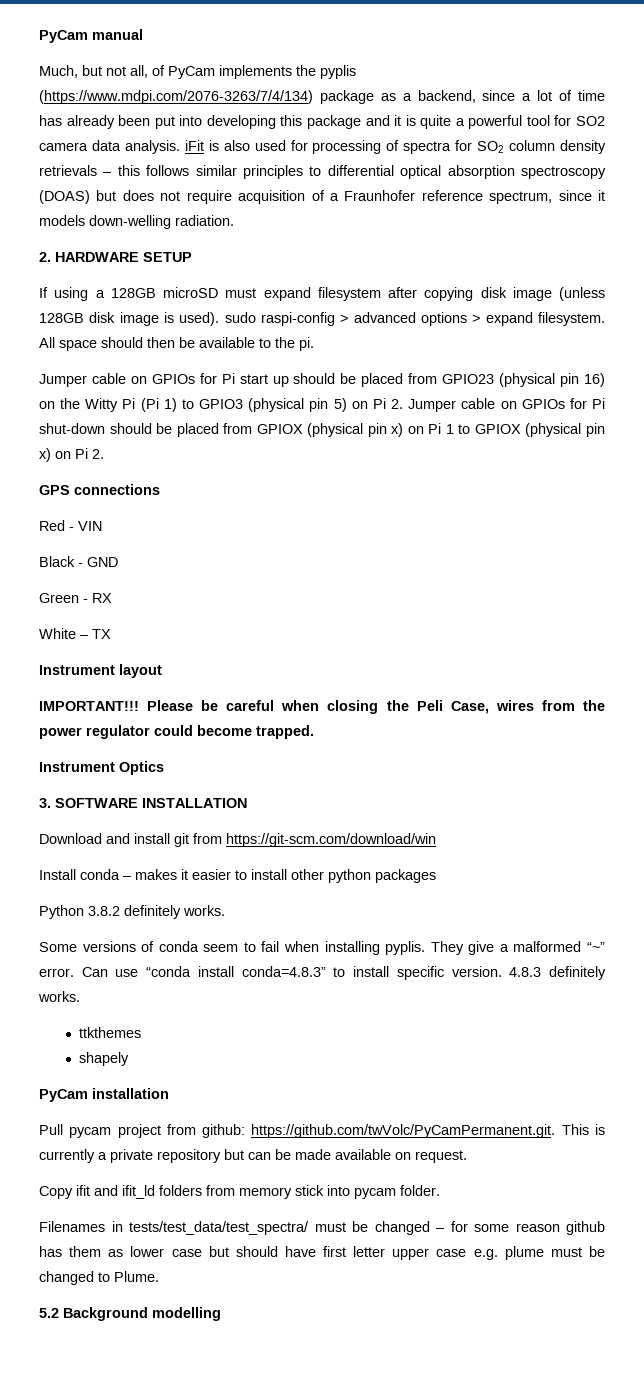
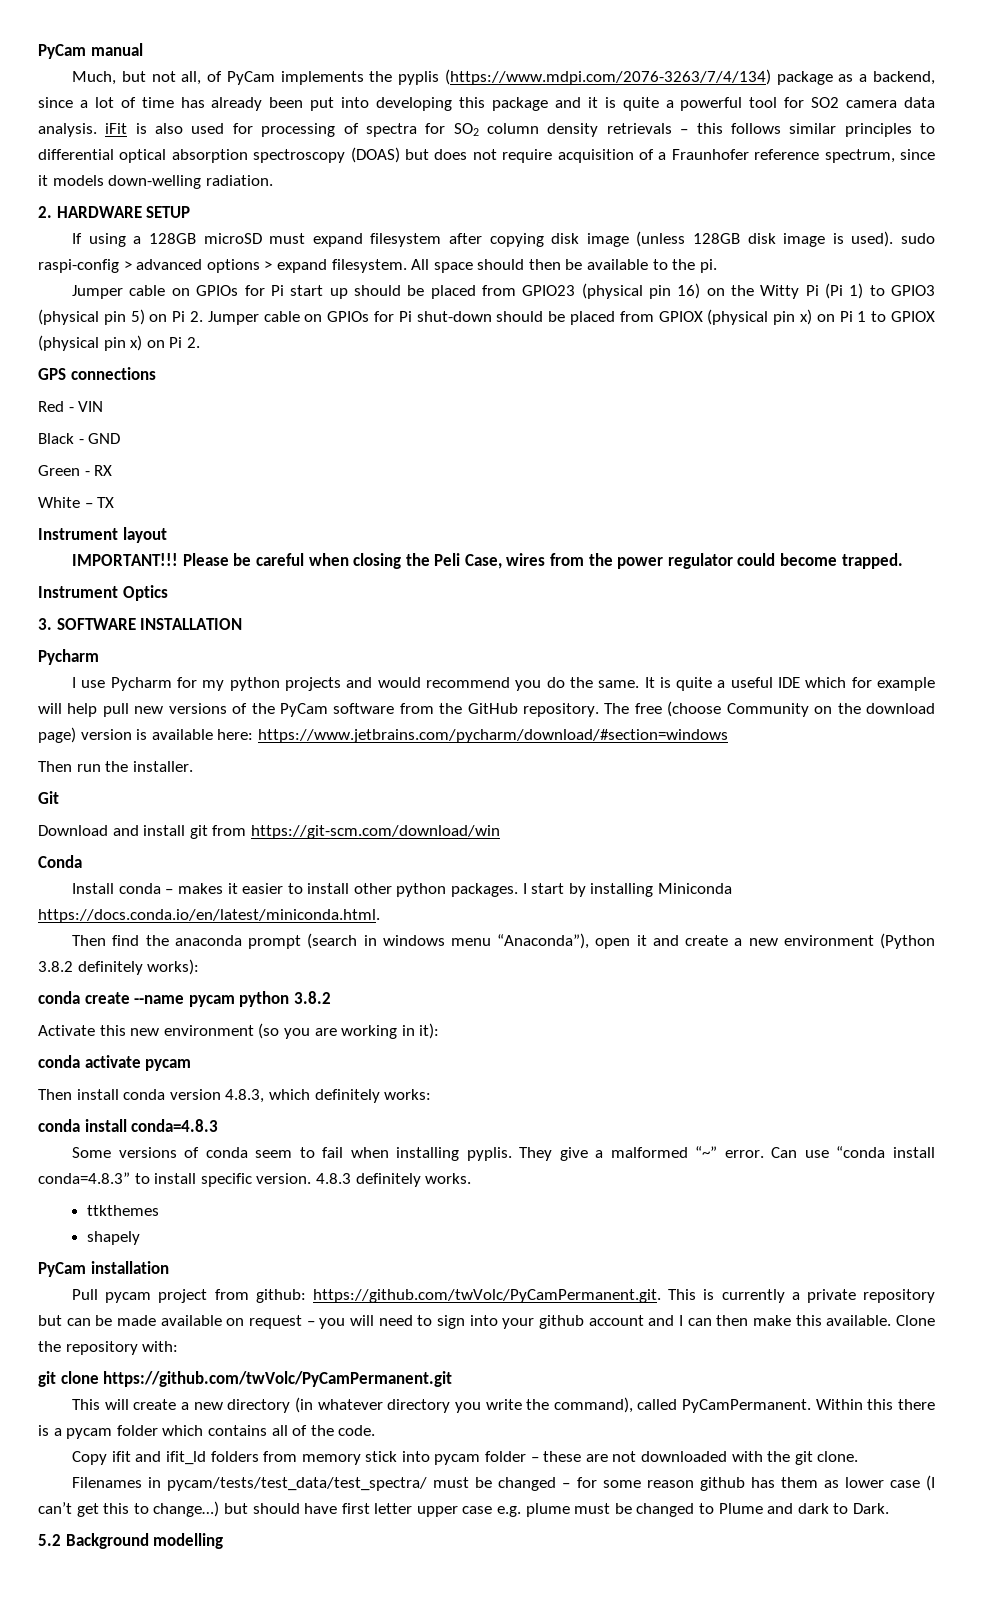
(247, 803) none -> [38,649,99,665] [72,677,935,691] [38,701,936,717] [38,727,728,743] [38,761,193,772] [38,791,59,804] // Pycharm // I use Pycharm for my python projects and would recommend you do the same. It is quite a useful IDE which for example will help pull new versions of the PyCam software from the GitHub repository. The free (choose Community on the download page) version is available here: https://www.jetbrains.com/pycharm/download/#section=windows // Then run the installer. // Git
(436, 840) none -> [38,855,82,868] // Conda
[375,869,436,883] [39,905,225,919] packages // Python 3.8.2 definitely works. -> [451,883,733,897] [38,909,380,923] [72,933,935,949] [38,959,200,975] [38,991,331,1007] [38,1023,440,1039] [38,1055,192,1071] [38,1089,432,1103] [38,1119,219,1132] packages. I start by installing Miniconda https://docs.conda.io/en/latest/miniconda.html. // Then find the anaconda prompt (search in windows menu “Anaconda”), open it and create a new environment (Python 3.8.2 definitely works): // conda create --name pycam python 3.8.2 // Activate this new environment (so you are working in it): // conda activate pycam // Then install conda version 4.8.3, which definitely works: // conda install conda=4.8.3
[415,1150,467,1163] request. -> [248,1315,935,1329] [38,1341,179,1355] [38,1371,453,1387] [72,1397,935,1413] [38,1425,376,1439] request – you will need to sign into your github account and I can then make this available. Clone the repository with: // git clone https://github.com/twVolc/PyCamPermanent.git // This will create a new directory (in whatever directory you write the command), called PyCamPermanent. Within this there is a pycam folder which contains all of the code.
[400,1185,440,1196] folder. -> [485,1451,859,1465] folder – these are not downloaded with the git clone.
[129,1221,309,1235] tests/test_data/test_spectra/ -> [167,1477,428,1491] pycam/tests/test_data/test_spectra/
(202, 1253) none -> [926,1475,936,1491] [38,1501,220,1517] (I can’t get this to change…)
[114,1271,159,1282] Plume. -> [718,1503,889,1514] Plume and dark to Dark.

